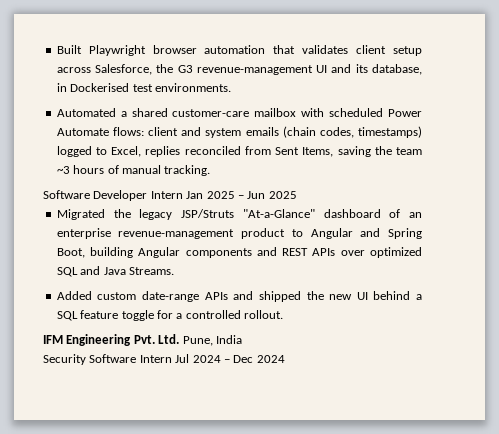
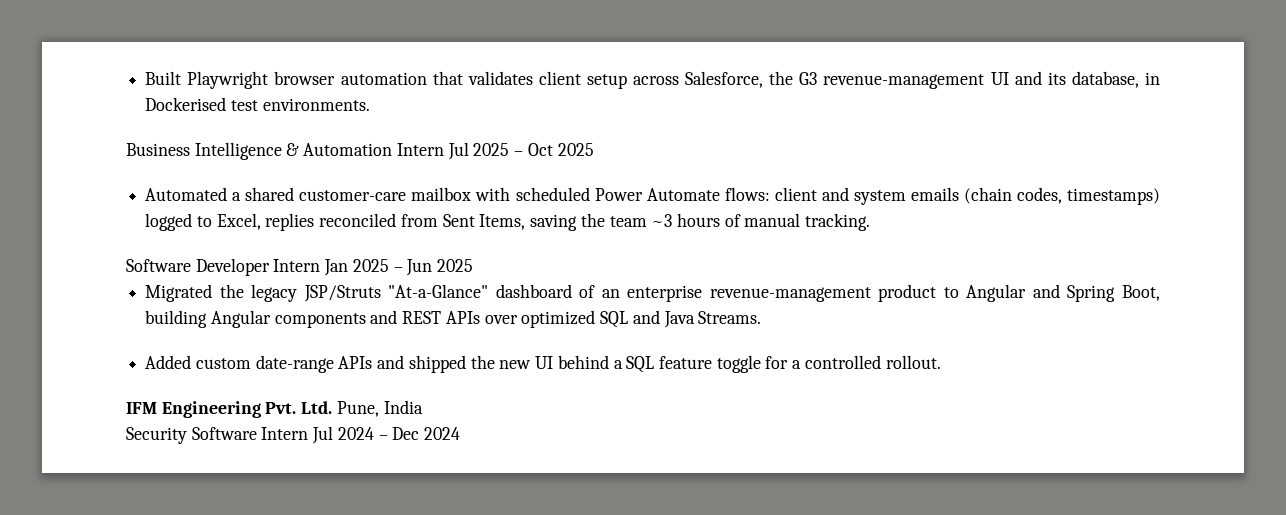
(231, 87) none -> [126,142,594,160] // Business Intelligence & Automation Intern Jul 2025 – Oct 2025

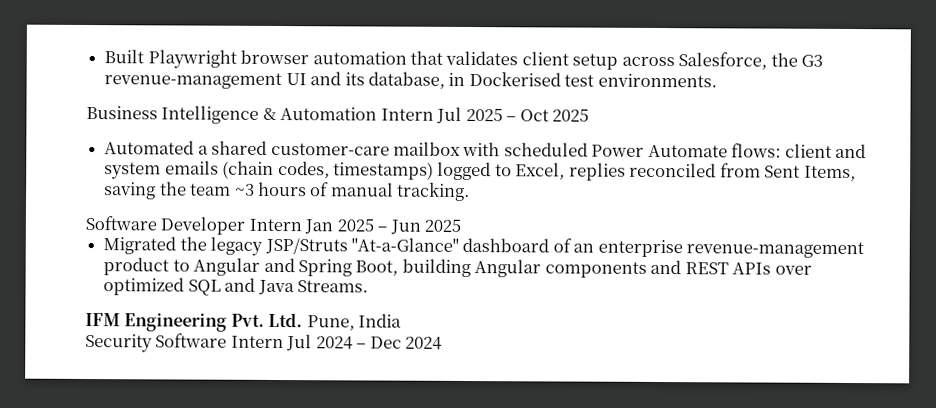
[145,355,941,373] // Added custom date-range APIs and shipped the new UI behind a SQL feature toggle for a controlled rollout. -> (368, 286) none

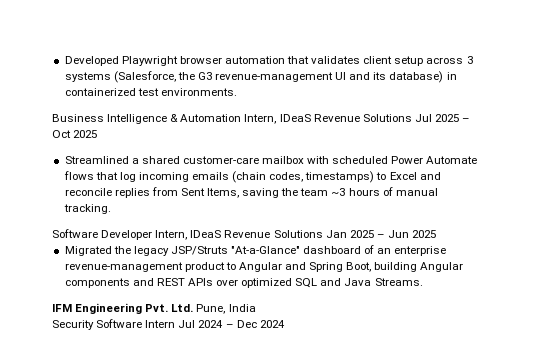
[104,49,145,64] Built -> [64,56,119,66] Developed
[678,52,768,70] Salesforce, -> [466,56,473,64] [64,71,176,83] 3 systems (Salesforce,
[367,71,561,89] database, in Dockerised -> [389,71,457,83] [64,88,136,96] database) in containerized
[380,108,434,121] Intern -> [244,114,412,124] Intern, IDeaS Revenue Solutions
[104,140,195,155] Automated -> [64,156,129,164] Streamlined
[731,143,867,159] [104,160,717,181] flows: client and system emails (chain codes, timestamps) logged to Excel, replies reconciled -> [63,171,441,183] [64,188,150,198] flows that log incoming emails (chain codes, timestamps) to Excel and reconcile replies
[248,218,302,232] Intern -> [155,230,323,240] Intern, IDeaS Revenue Solutions

